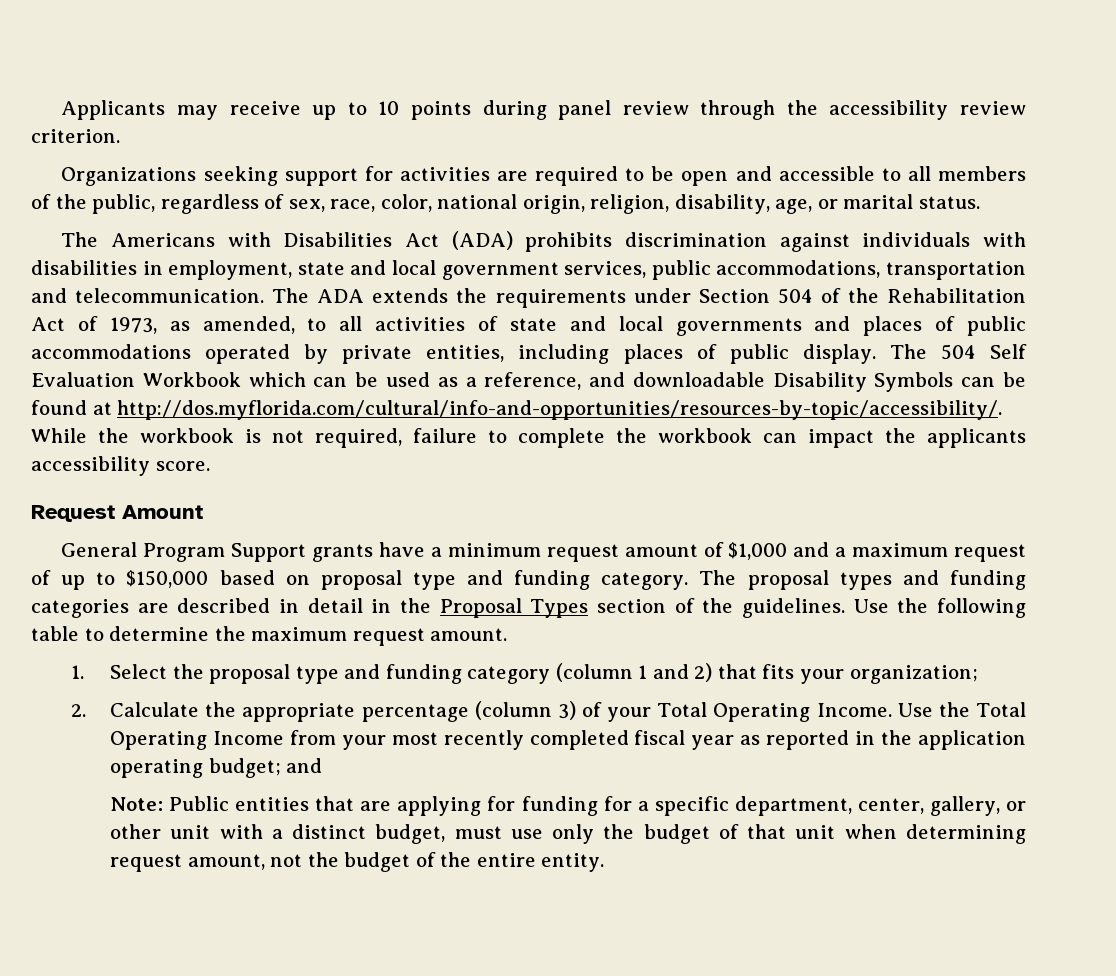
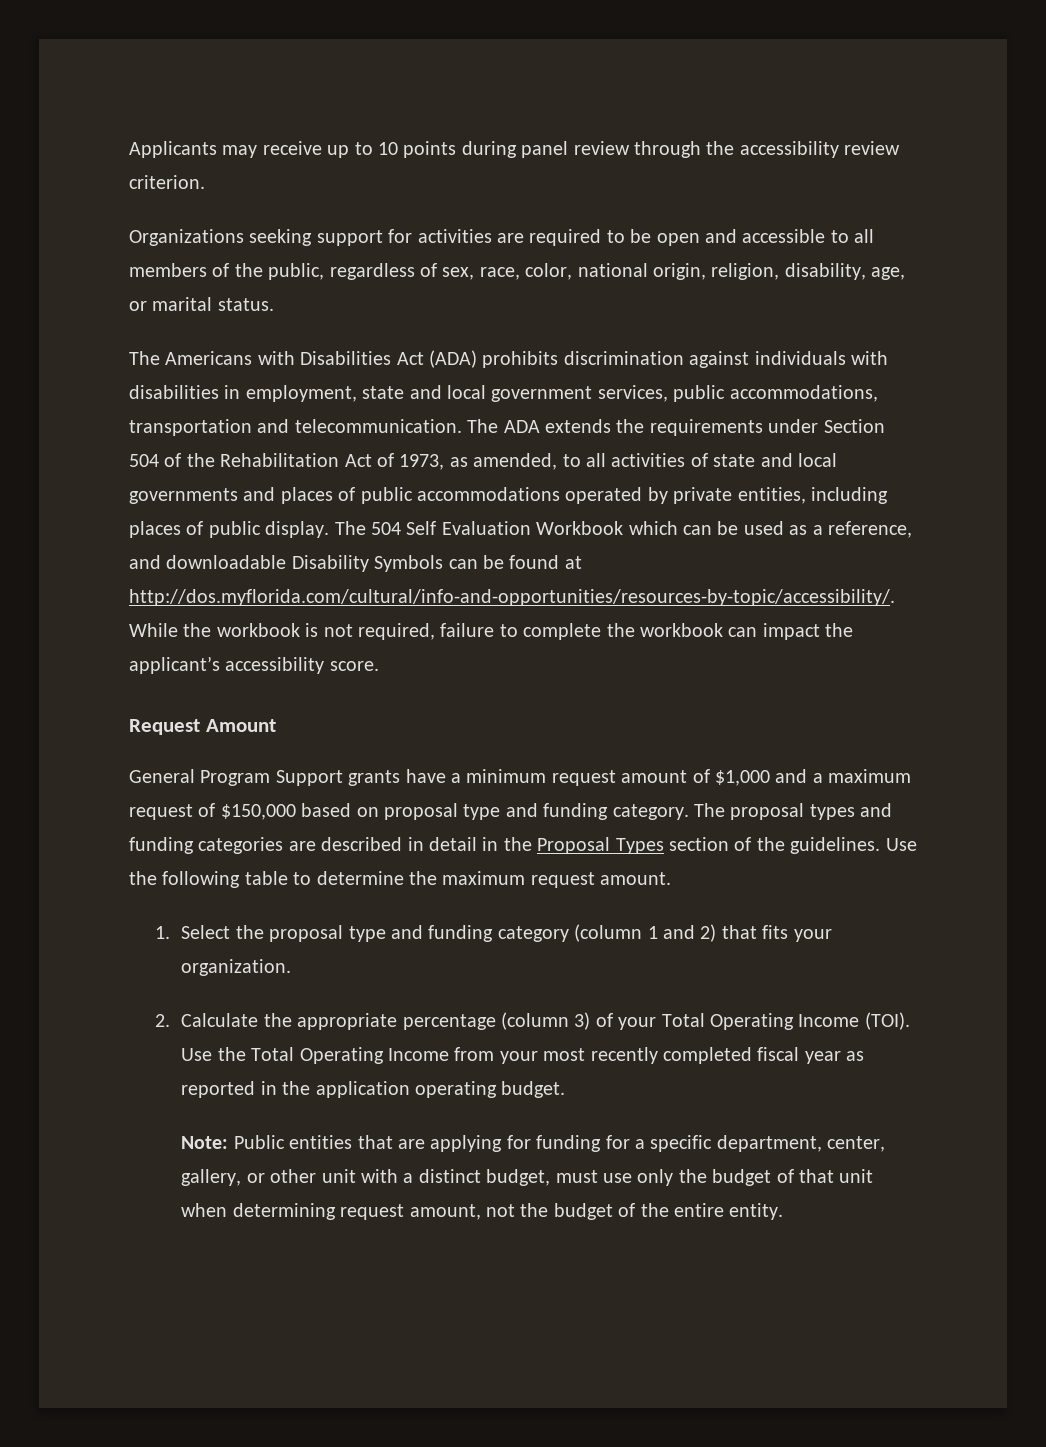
[927,428,1026,448] applicants -> [129,656,220,674] applicant’s
[61,572,116,590] up to -> (216, 810) none
[849,665,978,684] organization; -> [181,959,292,976] organization.
[816,703,892,717] Income. -> [798,1012,910,1030] Income (TOI).
[208,758,323,778] budget; and -> [501,1081,566,1098] budget.

